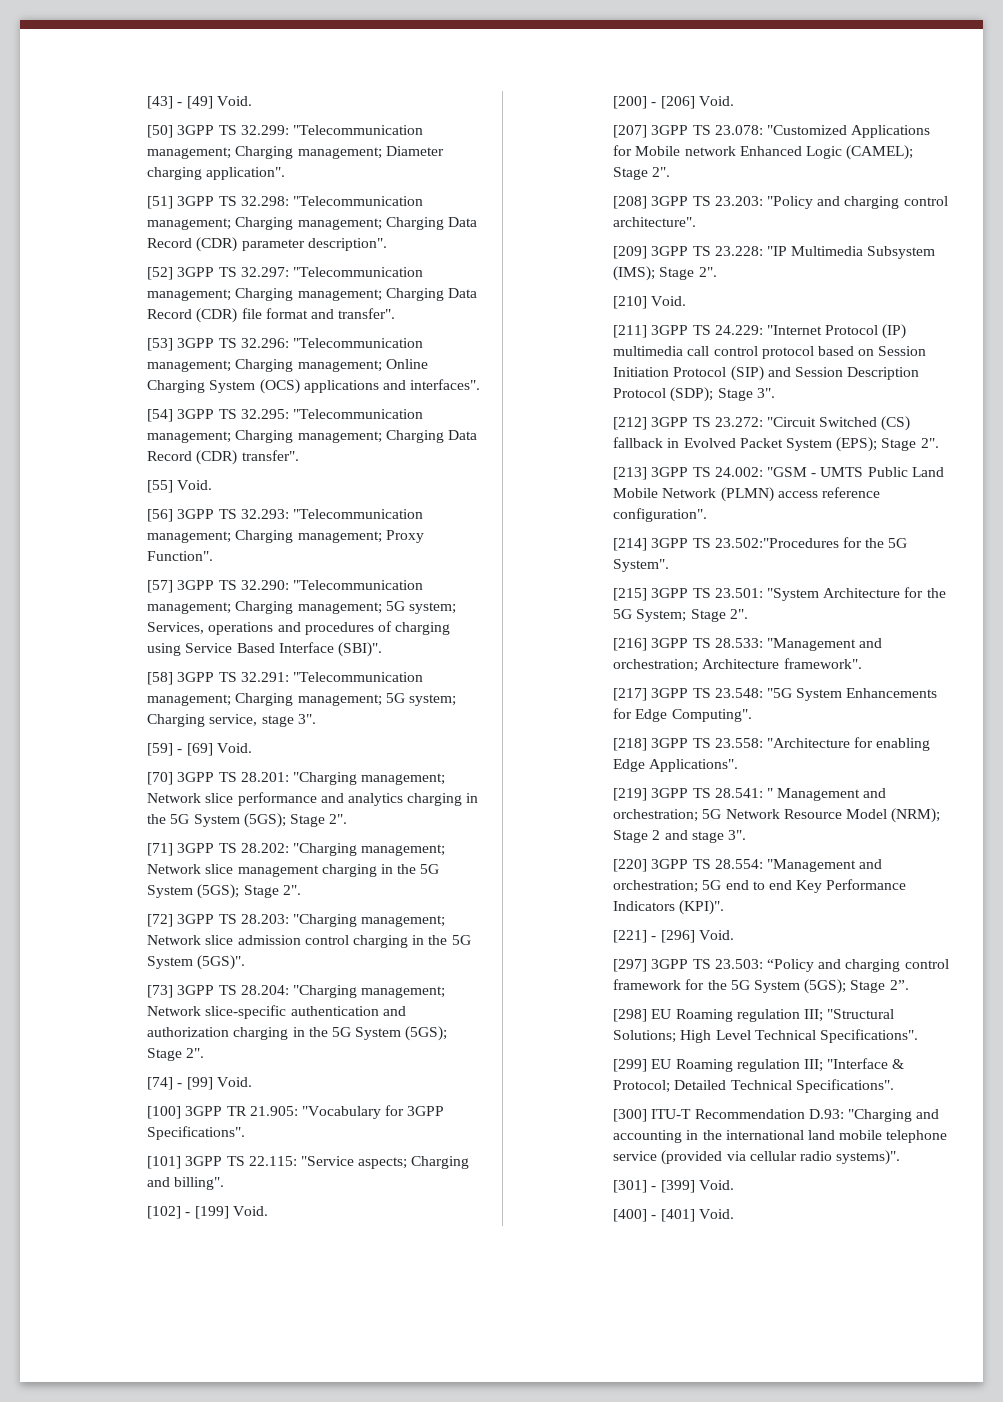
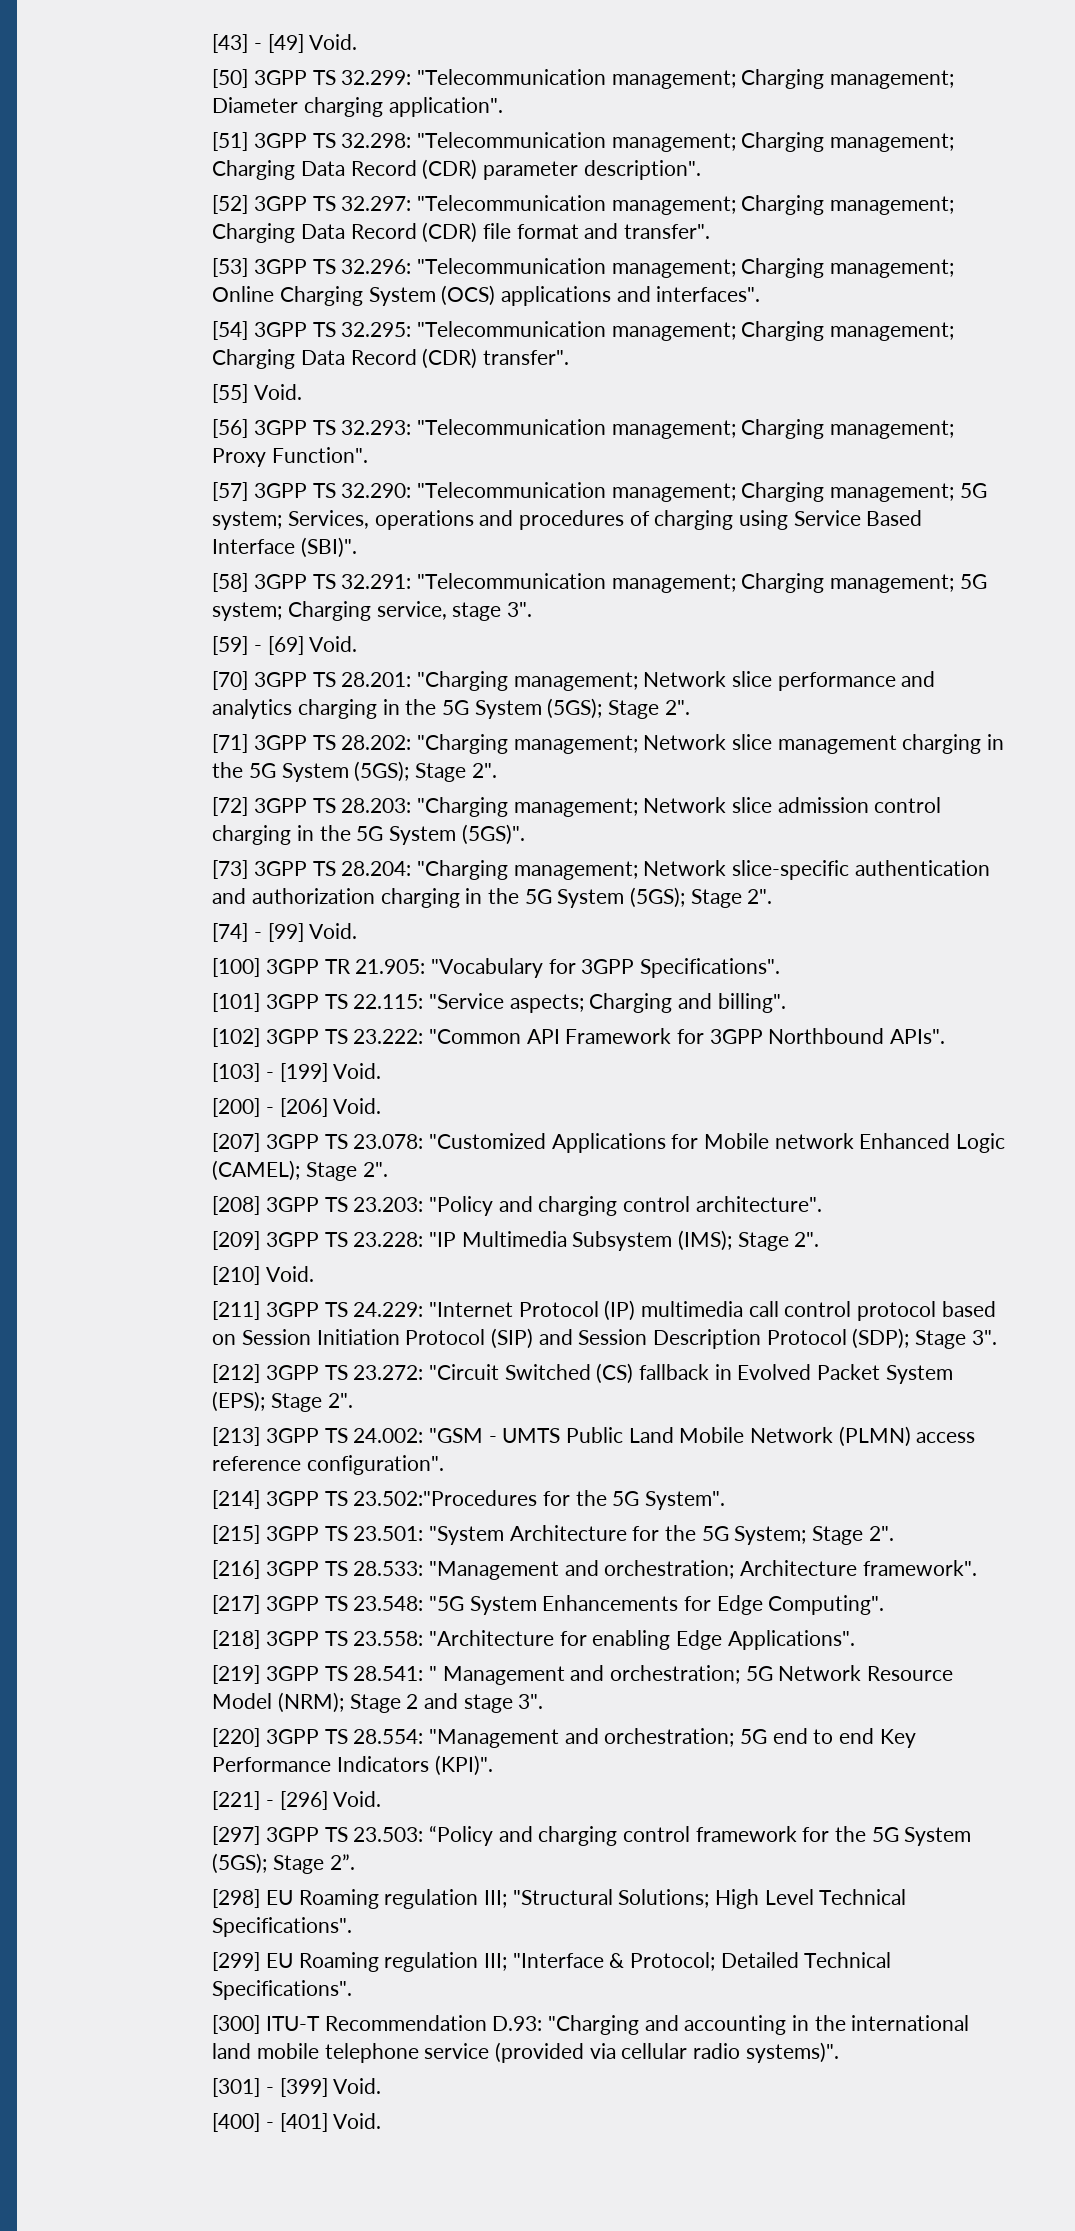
(182, 1212) none -> [265,1028,945,1044] [212,1063,261,1082] 3GPP TS 23.222: "Common API Framework for 3GPP Northbound APIs". // [103]

